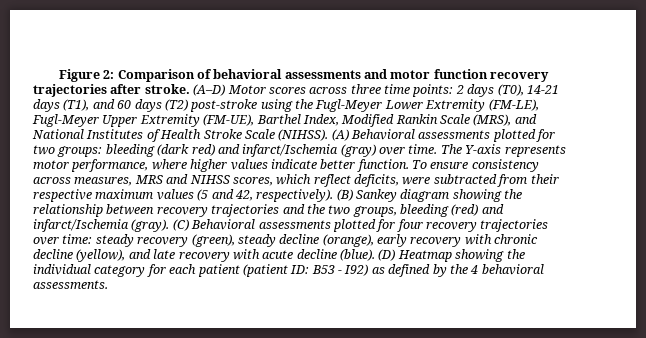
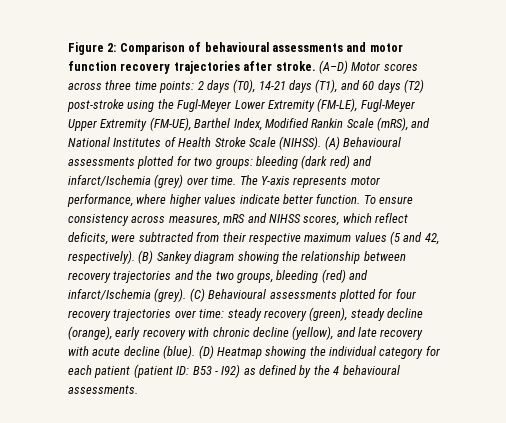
[213,69,283,79] behavioral -> [204,42,269,52] behavioural
[473,114,512,126] (MRS), -> [377,117,408,131] (mRS),
[351,129,415,140] Behavioral -> [343,137,401,147] Behavioural
[340,144,376,157] (gray) -> [154,174,184,188] (grey)
[134,175,163,184] MRS -> [223,214,246,223] mRS
[131,219,256,232] (gray). (C) Behavioral -> [154,288,267,302] (grey). (C) Behavioural
[481,264,544,275] behavioral -> [342,365,400,375] behavioural

